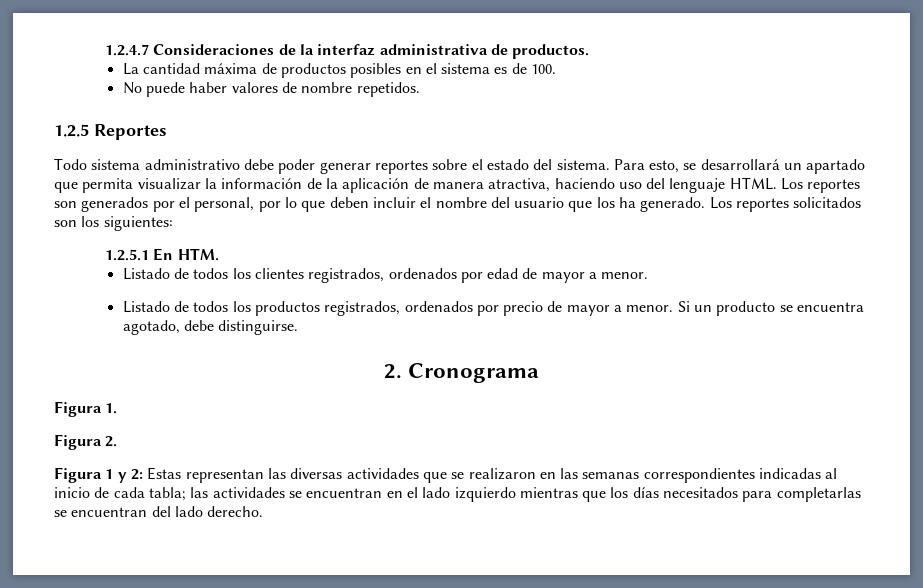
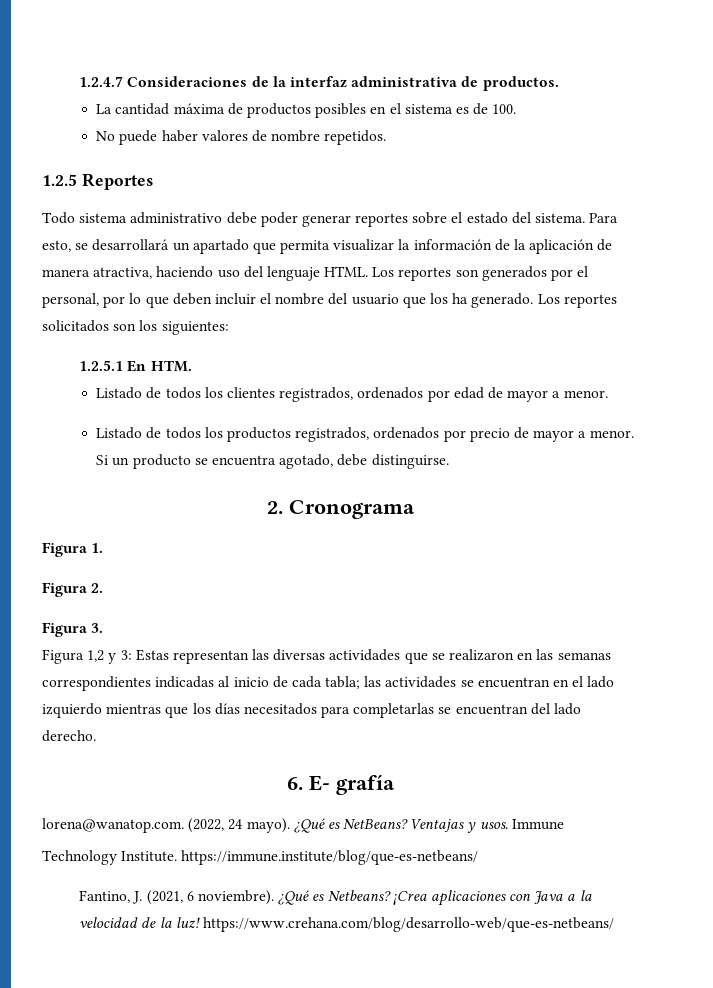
[105,469,143,483] 1 y 2: -> [91,623,104,633] [42,649,132,664] 3. // Figura 1,2 y 3:
(264, 511) none -> [286,774,395,795] [42,818,564,833] [42,850,479,865] [79,890,592,906] [79,917,614,932] // 6. E- grafía // lorena@wanatop.com. (2022, 24 mayo). ¿Qué es NetBeans? Ventajas y usos. Immune // Technology Institute. https://immune.institute/blog/que-es-netbeans/ // Fantino, J. (2021, 6 noviembre). ¿Qué es Netbeans? ¡Crea aplicaciones con Java a la velocidad de la luz! https://www.crehana.com/blog/desarrollo-web/que-es-netbeans/

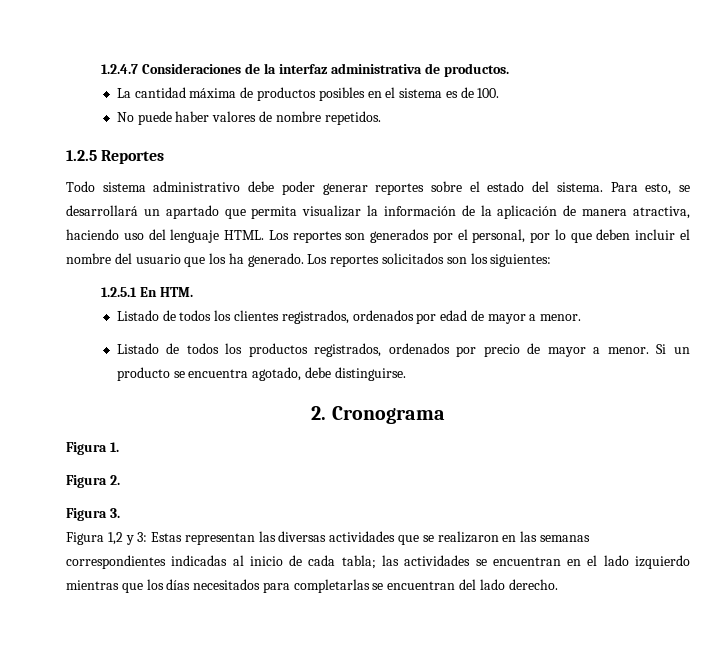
[286,774,395,795] [42,818,564,833] [42,850,479,865] [79,890,592,906] [79,917,614,932] // 6. E- grafía // lorena@wanatop.com. (2022, 24 mayo). ¿Qué es NetBeans? Ventajas y usos. Immune // Technology Institute. https://immune.institute/blog/que-es-netbeans/ // Fantino, J. (2021, 6 noviembre). ¿Qué es Netbeans? ¡Crea aplicaciones con Java a la velocidad de la luz! https://www.crehana.com/blog/desarrollo-web/que-es-netbeans/ -> (558, 584) none

